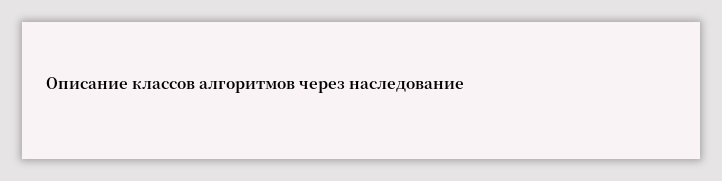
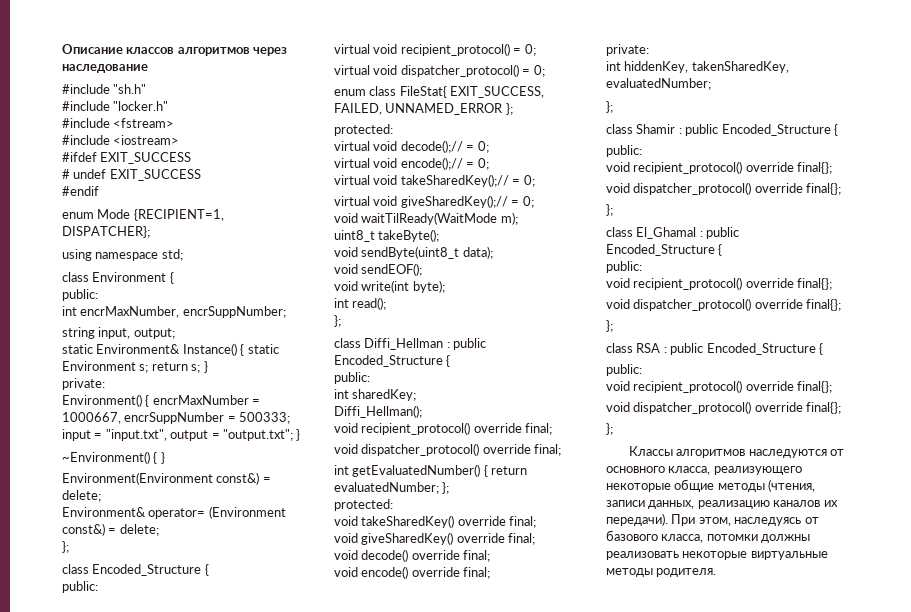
(465, 86) none -> [62,84,147,94] [62,101,169,111] [62,118,175,128] [62,135,180,145] [62,152,192,164] [62,169,201,181] [62,186,99,196] [62,209,224,221] [62,226,150,238] [62,249,183,261] [62,272,174,284] [62,289,98,301] [62,306,286,318] [62,327,175,339] [62,343,279,356] [62,361,208,373] [62,378,105,390] [62,394,261,407] [62,412,291,424] [62,429,301,441] [62,451,165,464] [62,472,271,485] [62,490,101,502] [62,506,286,519] [62,523,159,536] [62,541,69,553] [62,564,209,576] [62,581,98,593] [334,43,536,56] [334,64,545,77] [334,86,545,98] [334,103,513,115] [334,124,393,136] [334,140,489,153] [334,157,489,170] [334,174,535,187] [334,195,534,208] [334,212,518,225] [334,229,440,242] [334,246,493,259] [334,263,423,276] [334,280,445,293] [334,297,387,310] [334,315,341,327] [334,338,487,350] [334,355,451,367] [334,372,370,384] [334,389,417,401] [334,405,422,418] [334,422,553,435] [334,443,562,456] [334,464,528,477] [334,482,450,494] [334,499,393,511] [334,515,537,528] [334,532,536,545] [334,549,491,562] [334,566,491,579] [606,44,649,56] [606,61,789,73] [606,78,711,90] [606,101,613,113] [606,124,838,136] [606,145,642,157] [606,161,833,174] [606,182,842,195] [606,204,613,216] [606,227,740,239] [606,244,723,256] [606,261,642,273] [606,277,833,290] [606,298,842,311] [606,320,613,332] [606,343,823,355] [606,364,642,376] [606,380,833,393] [606,401,842,414] [606,423,613,435] [628,446,845,458] [606,466,802,475] [606,479,816,492] [606,500,838,509] [606,513,819,526] [606,530,811,543] [606,551,828,560] [606,568,717,577] // #include "sh.h" // #include "locker.h" // #include <fstream> // #include <iostream> // #ifdef EXIT_SUCCESS // # undef EXIT_SUCCESS // #endif // enum Mode {RECIPIENT=1, DISPATCHER}; // using namespace std; // class Environment { // public: // int encrMaxNumber, encrSuppNumber; // string input, output; // static Environment& Instance() { static Environment s; return s; } // private: // Environment() { encrMaxNumber = 1000667, encrSuppNumber = 500333; input = "input.txt", output = "output.txt"; } // ~Environment() { } // Environment(Environment const&) = delete; // Environment& operator= (Environment const&) = delete; // }; // class Encoded_Structure { // public: // virtual void recipient_protocol() = 0; // virtual void dispatcher_protocol() = 0; // enum class FileStat{ EXIT_SUCCESS, FAILED, UNNAMED_ERROR }; // protected: // virtual void decode();// = 0; // virtual void encode();// = 0; // virtual void takeSharedKey();// = 0; // virtual void giveSharedKey();// = 0; // void waitTilReady(WaitMode m); // uint8_t takeByte(); // void sendByte(uint8_t data); // void sendEOF(); // void write(int byte); // int read(); // }; // class Diffi_Hellman : public Encoded_Structure { // public: // int sharedKey; // Diffi_Hellman(); // void recipient_protocol() override final; // void dispatcher_protocol() override final; // int getEvaluatedNumber() { return evaluatedNumber; }; // protected: // void takeSharedKey() override final; // void giveSharedKey() override final; // void decode() override final; // void encode() override final; // private: // int hiddenKey, takenSharedKey, evaluatedNumber; // }; // class Shamir : public Encoded_Structure { // public: // void recipient_protocol() override final{}; // void dispatcher_protocol() override final{}; // }; // class El_Ghamal : public Encoded_Structure { // public: // void recipient_protocol() override final{}; // void dispatcher_protocol() override final{}; // }; // class RSA : public Encoded_Structure { // public: // void recipient_protocol() override final{}; // void dispatcher_protocol() override final{}; // }; // Классы алгоритмов наследуются от основного класса, реализующего некоторые общие методы (чтения, записи данных, реализацию каналов их передачи). При этом, наследуясь от базового класса, потомки должны реализовать некоторые виртуальные методы родителя.

